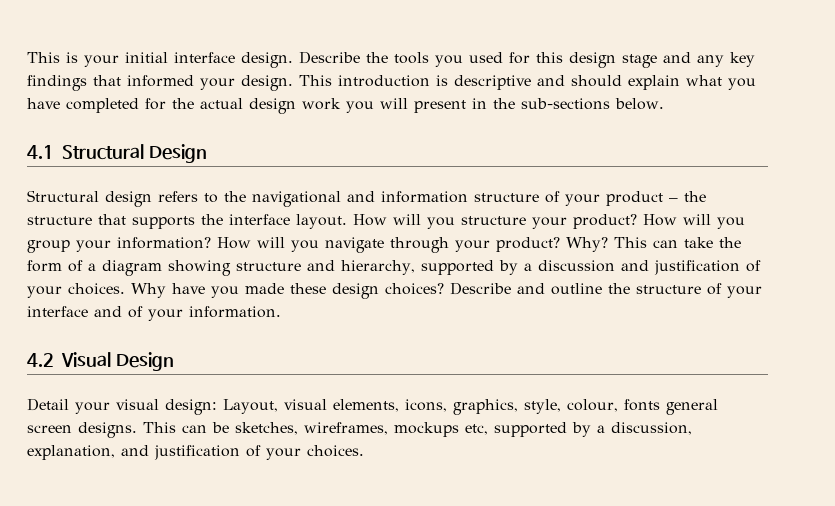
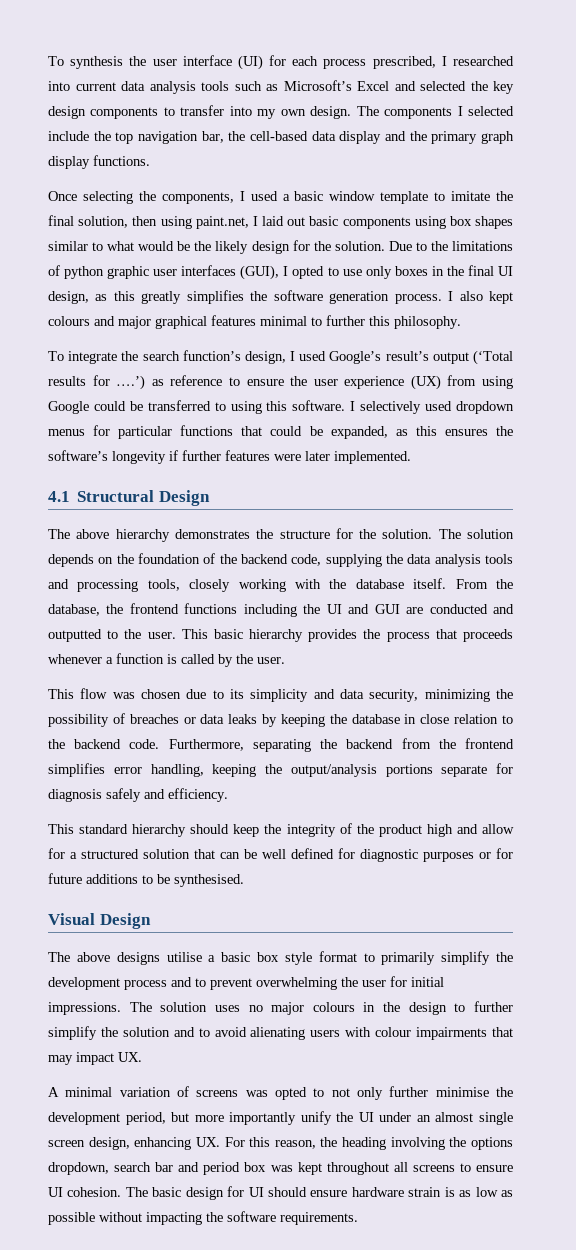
[27,51,755,68] [27,75,756,91] [27,98,664,114] [27,144,207,163] [27,190,706,207] [27,214,745,229] [27,237,741,253] [27,260,761,276] [27,282,762,299] [27,306,281,321] [27,352,174,371] [27,398,718,415] [27,422,692,438] [27,445,364,460] This is your initial interface design. Describe the tools you used for this design stage and any key findings that informed your design. This introduction is descriptive and should explain what you have completed for the actual design work you will present in the sub-sections below. // 4.1 Structural Design // Structural design refers to the navigational and information structure of your product – the structure that supports the interface layout. How will you structure your product? How will you group your information? How will you navigate through your product? Why? This can take the form of a diagram showing structure and hierarchy, supported by a discussion and justification of your choices. Why have you made these design choices? Describe and outline the structure of your interface and of your information. // 4.2 Visual Design // Detail your visual design: Layout, visual elements, icons, graphics, style, colour, fonts general screen designs. This can be sketches, wireframes, mockups etc, supported by a discussion, explanation, and justification of your choices. -> [48,55,514,70] [48,80,514,94] [48,105,514,119] [48,131,515,144] [48,155,150,169] [48,191,513,204] [48,215,513,229] [48,240,513,254] [48,265,513,280] [48,290,513,304] [48,315,461,329] [48,350,513,365] [48,375,513,390] [48,400,515,414] [48,425,513,439] [48,450,411,464] [48,490,210,506] [48,528,514,542] [48,553,513,567] [48,578,513,592] [48,603,514,617] [48,629,513,642] [48,653,285,667] [48,688,513,702] [48,713,514,727] [48,738,514,752] [48,763,513,777] [48,788,228,802] [48,823,514,837] [48,848,513,862] [48,873,244,887] [48,913,151,929] [48,951,513,965] [48,976,444,990] [48,1001,513,1015] [48,1026,514,1040] [48,1052,142,1065] [48,1086,513,1100] [48,1111,513,1125] [48,1137,513,1150] [48,1162,513,1175] [48,1186,513,1200] [48,1211,358,1225] To synthesis the user interface (UI) for each process prescribed, I researched into current data analysis tools such as Microsoft’s Excel and selected the key design components to transfer into my own design. The components I selected include the top navigation bar, the cell-based data display and the primary graph display functions. // Once selecting the components, I used a basic window template to imitate the final solution, then using paint.net, I laid out basic components using box shapes similar to what would be the likely design for the solution. Due to the limitations of python graphic user interfaces (GUI), I opted to use only boxes in the final UI design, as this greatly simplifies the software generation process. I also kept colours and major graphical features minimal to further this philosophy. // To integrate the search function’s design, I used Google’s result’s output (‘Total results for ….’) as reference to ensure the user experience (UX) from using Google could be transferred to using this software. I selectively used dropdown menus for particular functions that could be expanded, as this ensures the software’s longevity if further features were later implemented. // 4.1 Structural Design // The above hierarchy demonstrates the structure for the solution. The solution depends on the foundation of the backend code, supplying the data analysis tools and processing tools, closely working with the database itself. From the database, the frontend functions including the UI and GUI are conducted and outputted to the user. This basic hierarchy provides the process that proceeds whenever a function is called by the user. // This flow was chosen due to its simplicity and data security, minimizing the possibility of breaches or data leaks by keeping the database in close relation to the backend code. Furthermore, separating the backend from the frontend simplifies error handling, keeping the output/analysis portions separate for diagnosis safely and efficiency. // This standard hierarchy should keep the integrity of the product high and allow for a structured solution that can be well defined for diagnostic purposes or for future additions to be synthesised. // Visual Design // The above designs utilise a basic box style format to primarily simplify the development process and to prevent overwhelming the user for initial impressions. The solution uses no major colours in the design to further simplify the solution and to avoid alienating users with colour impairments that may impact UX. // A minimal variation of screens was opted to not only further minimise the development period, but more importantly unify the UI under an almost single screen design, enhancing UX. For this reason, the heading involving the options dropdown, search bar and period box was kept throughout all screens to ensure UI cohesion. The basic design for UI should ensure hardware strain is as low as possible without impacting the software requirements.

